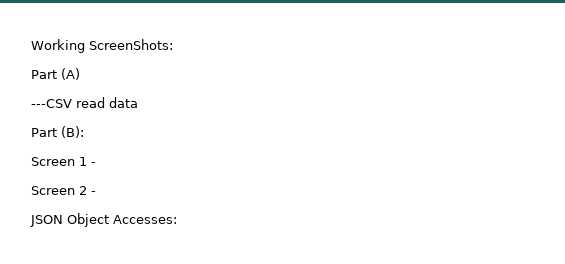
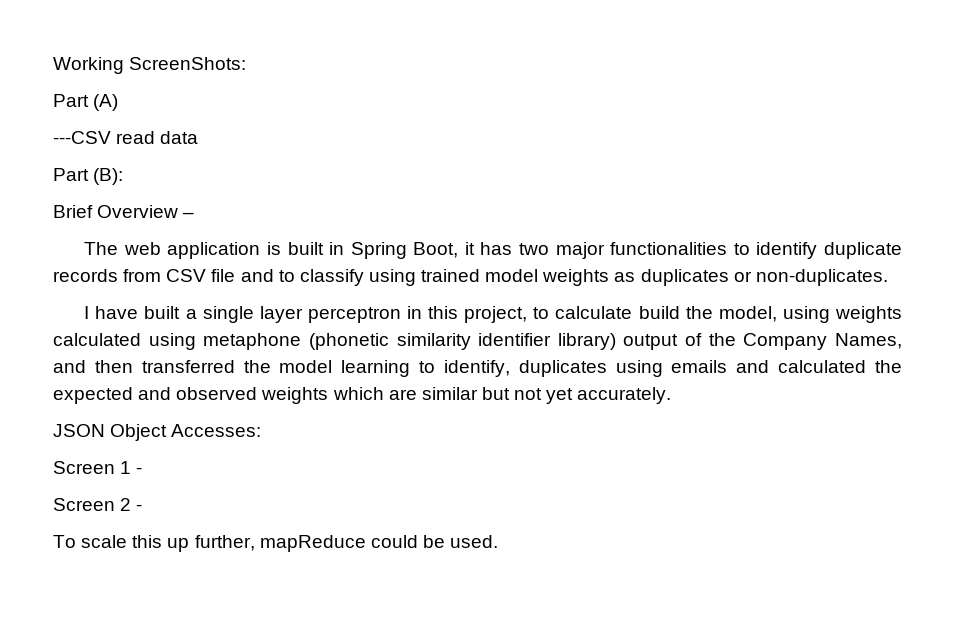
(84, 132) none -> [53,205,195,218] [84,242,902,259] [53,269,888,286] [84,306,902,323] [53,333,902,350] [53,360,902,377] [53,387,672,404] [53,424,262,441] // Brief Overview – // The web application is built in Spring Boot, it has two major functionalities to identify duplicate records from CSV file and to classify using trained model weights as duplicates or non-duplicates. // I have built a single layer perceptron in this project, to calculate build the model, using weights calculated using metaphone (phonetic similarity identifier library) output of the Company Names, and then transferred the model learning to identify, duplicates using emails and calculated the expected and observed weights which are similar but not yet accurately. // JSON Object Accesses:
[30,213,177,227] JSON Object Accesses: -> [53,535,499,552] To scale this up further, mapReduce could be used.

